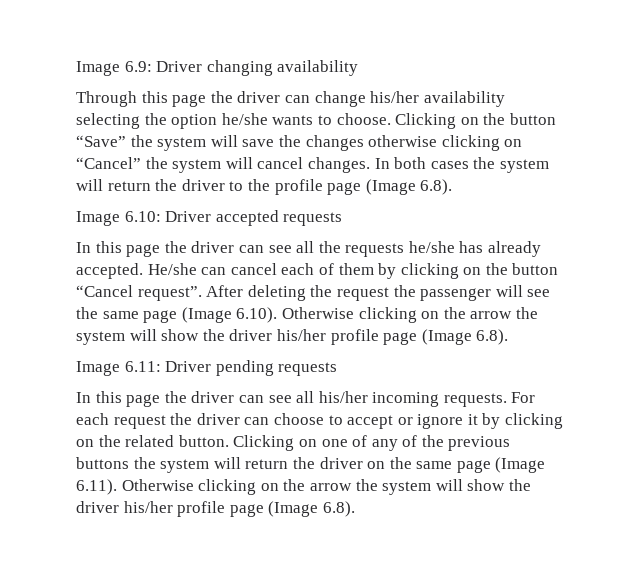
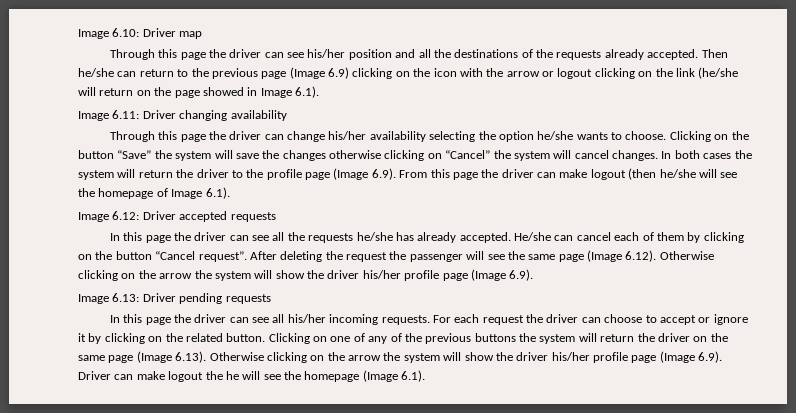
[76,61,152,76] Image 6.9: -> [78,28,203,39] [109,49,728,60] [78,67,739,79] [78,86,319,98] [78,110,140,121] Image 6.10: Driver map // Through this page the driver can see his/her position and all the destinations of the requests already accepted. Then he/she can return to the previous page (Image 6.9) clicking on the icon with the arrow or logout clicking on the link (he/she will return on the page showed in Image 6.1). // Image 6.11:
[420,179,453,195] [76,211,161,226] 6.8). // Image 6.10: -> [371,168,738,180] [78,187,230,199] [78,211,140,222] 6.9). From this page the driver can make logout (then he/she will see the homepage of Image 6.1). // Image 6.12:
[236,307,278,323] 6.10). -> [625,250,657,262] 6.12).
[476,329,509,345] [76,361,161,376] 6.8). // Image 6.11: -> [509,269,534,281] [78,293,140,304] 6.9). // Image 6.13:
[76,479,117,495] 6.11). -> [175,351,207,363] 6.13).
[322,501,355,517] 6.8). -> [698,351,723,363] [78,370,426,382] 6.9). Driver can make logout the he will see the homepage (Image 6.1).

